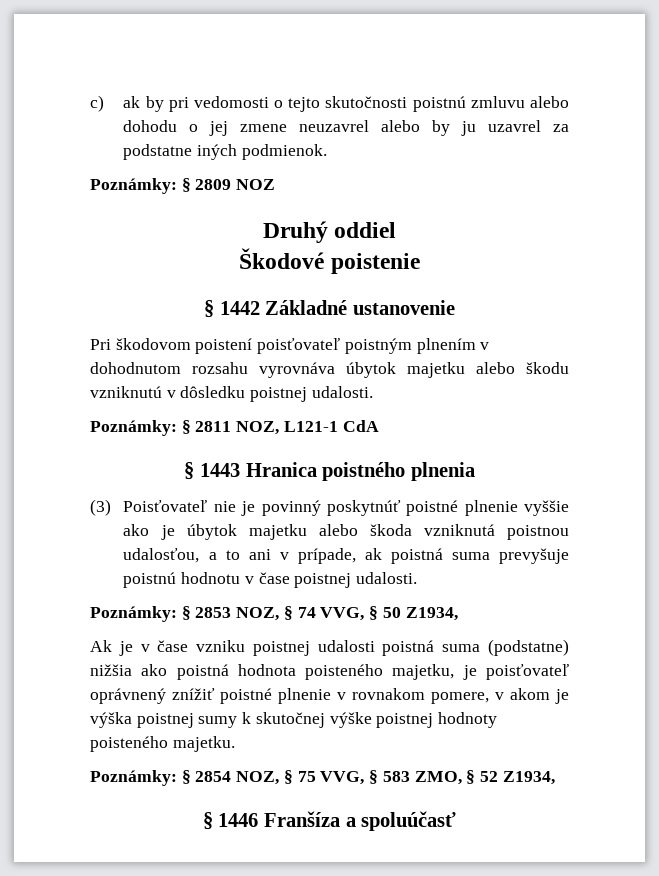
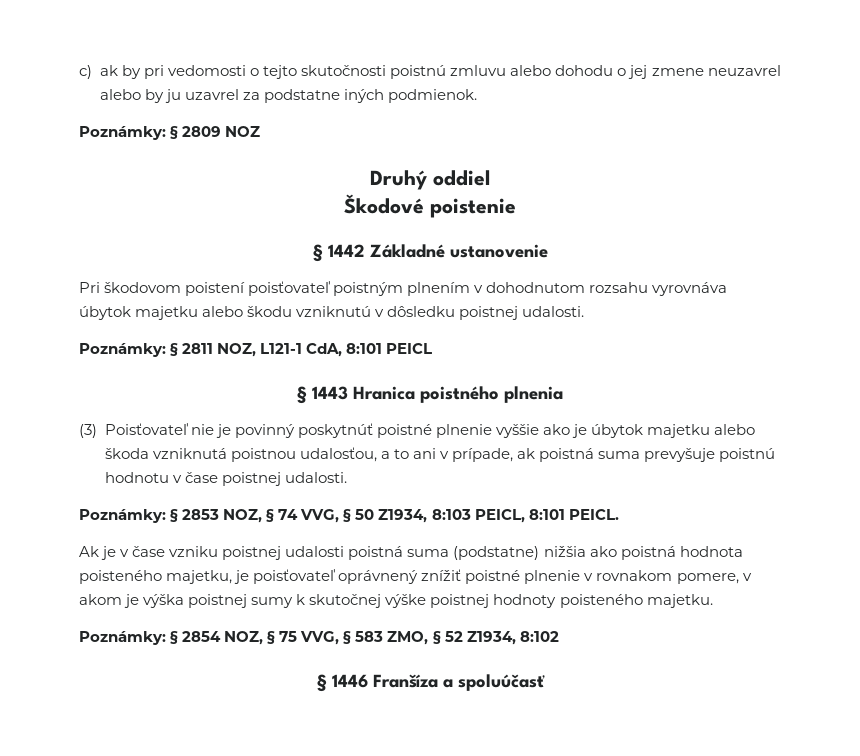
[342,420,379,432] CdA -> [306,343,433,357] CdA, 8:101 PEICL
(458, 614) none -> [431,509,619,523] 8:103 PEICL, 8:101 PEICL.
(555, 778) none -> [519,631,559,642] 8:102

